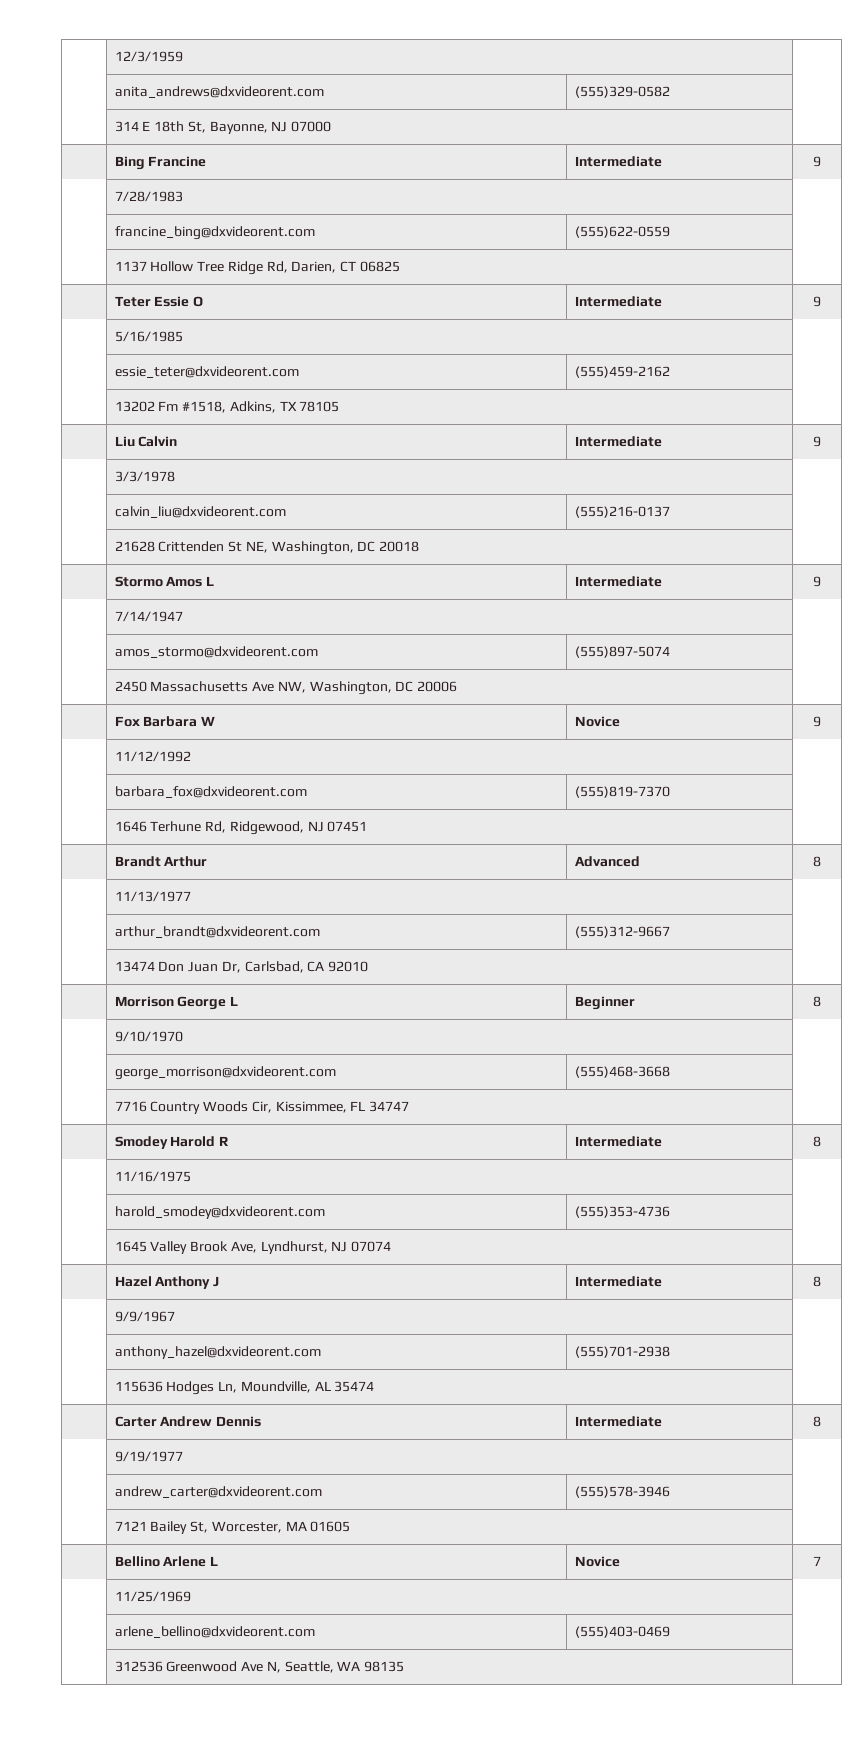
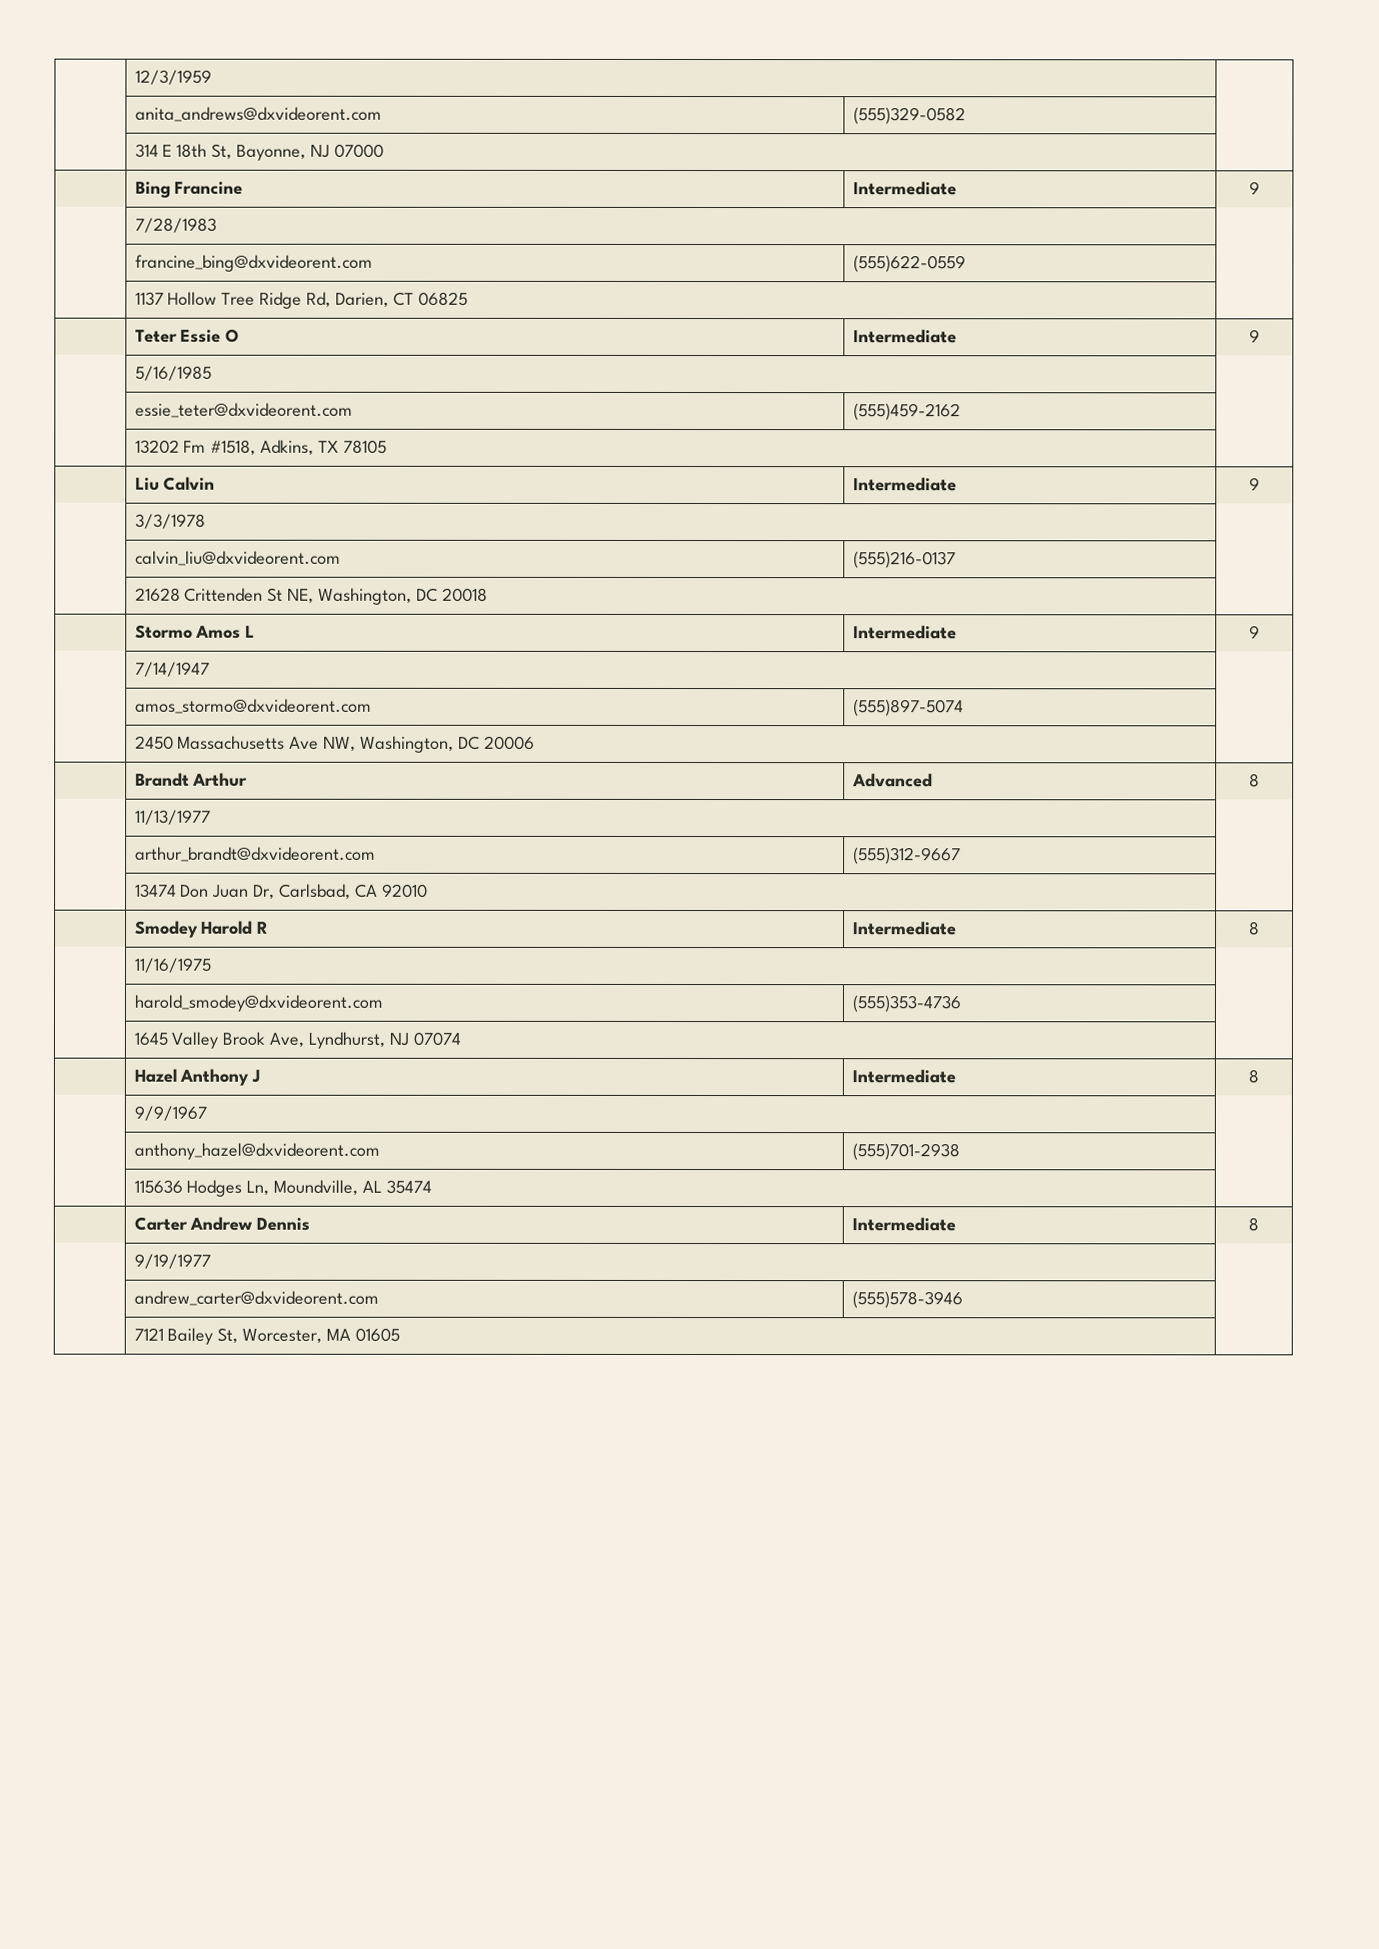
[114,716,216,727] [574,716,620,727] [813,716,821,727] [114,751,191,762] [114,786,307,798] [574,786,670,798] [114,821,368,835] // | Fox Barbara W | Novice | 9 // | 11/12/1992 | // | barbara_fox@dxvideorent.com | (555)819-7370 | // | 1646 Terhune Rd, Ridgewood, NJ 07451 | -> (535, 742) none
[114,996,239,1010] [574,996,635,1010] [813,996,821,1007] [114,1031,183,1042] [114,1066,336,1080] [574,1066,670,1078] [114,1101,410,1114] // | Morrison George L | Beginner | 8 // | 9/10/1970 | // | george_morrison@dxvideorent.com | (555)468-3668 | // | 7716 Country Woods Cir, Kissimmee, FL 34747 | -> (428, 890) none
[114,1556,219,1567] [574,1556,620,1567] [813,1556,821,1566] [114,1591,191,1602] [114,1626,315,1638] [574,1626,670,1638] [114,1661,405,1673] // | Bellino Arlene L | Novice | 7 // | 11/25/1969 | // | arlene_bellino@dxvideorent.com | (555)403-0469 | // | 312536 Greenwood Ave N, Seattle, WA 98135 | -> (400, 1334) none

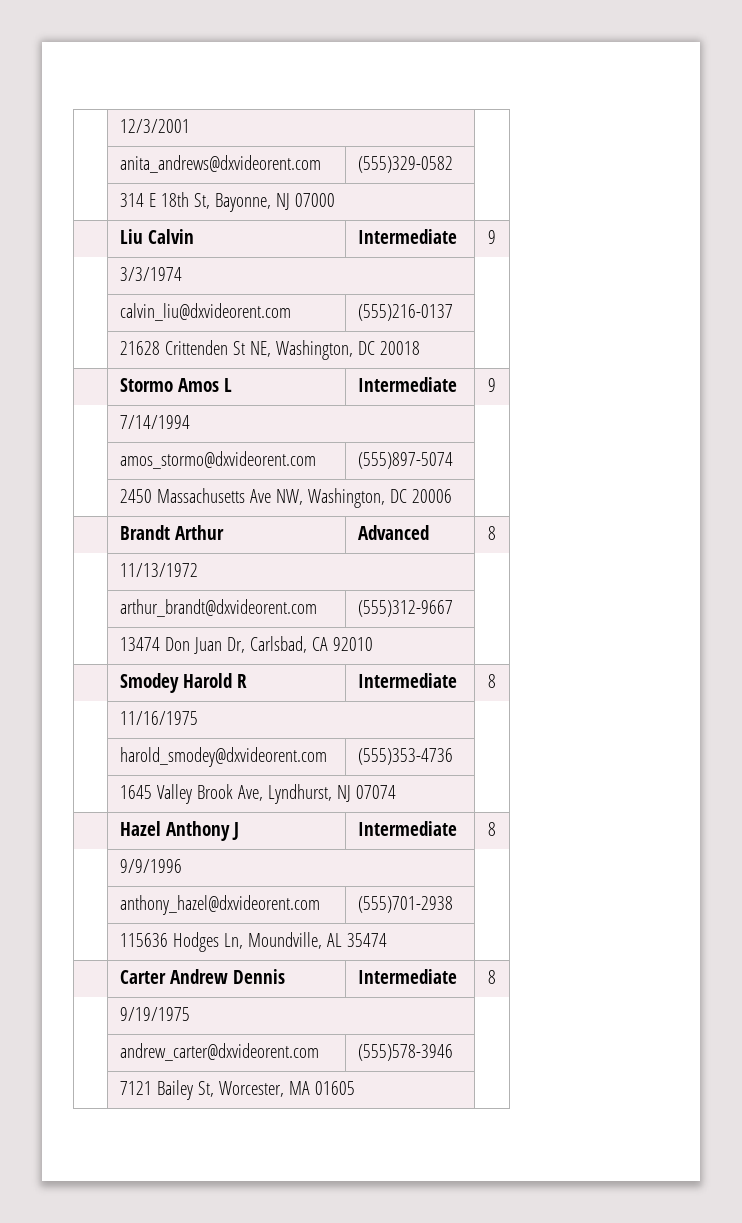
[134,69,212,85] | 12/3/1959 -> [119,119,190,133] | 12/3/2001
[134,181,244,198] [852,181,957,196] [1249,181,1260,195] [134,217,217,233] [134,254,373,272] [852,255,966,273] [134,291,468,309] [134,328,240,343] [852,329,957,344] [1249,329,1260,343] [134,365,212,381] [134,402,353,418] [852,403,961,421] [134,439,387,456] // | Bing Francine | Intermediate | 9 // | 7/28/1983 | // | francine_bing@dxvideorent.com | (555)622-0559 | // | 1137 Hollow Tree Ridge Rd, Darien, CT 06825 | // | Teter Essie O | Intermediate | 9 // | 5/16/1985 | // | essie_teter@dxvideorent.com | (555)459-2162 | // | 13202 Fm #1518, Adkins, TX 78105 | -> (335, 200) none
[134,513,206,529] 3/3/1978 -> [119,267,182,281] 3/3/1974
[134,661,210,677] 7/14/1947 -> [119,415,190,429] 7/14/1994
[134,809,211,825] 11/13/1977 -> [119,563,198,577] 11/13/1972
[133,1105,207,1121] 9/9/1967 -> [119,859,182,873] 9/9/1996
[133,1253,211,1269] 9/19/1977 -> [119,1007,190,1021] 9/19/1975

